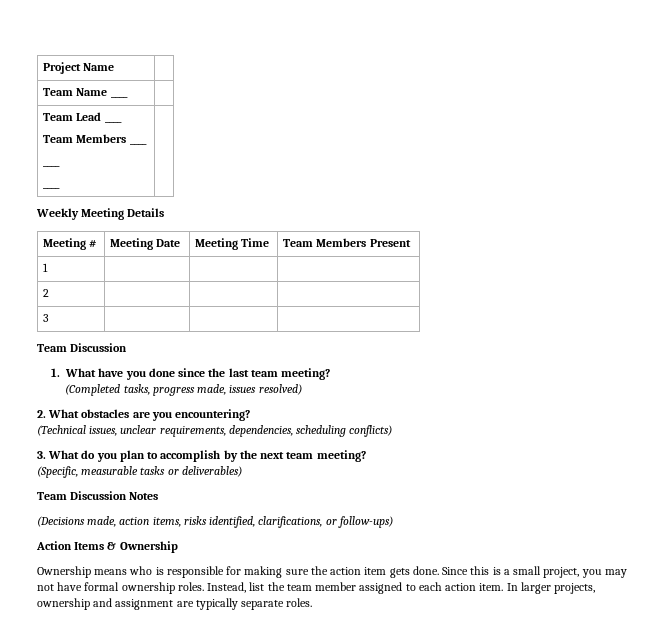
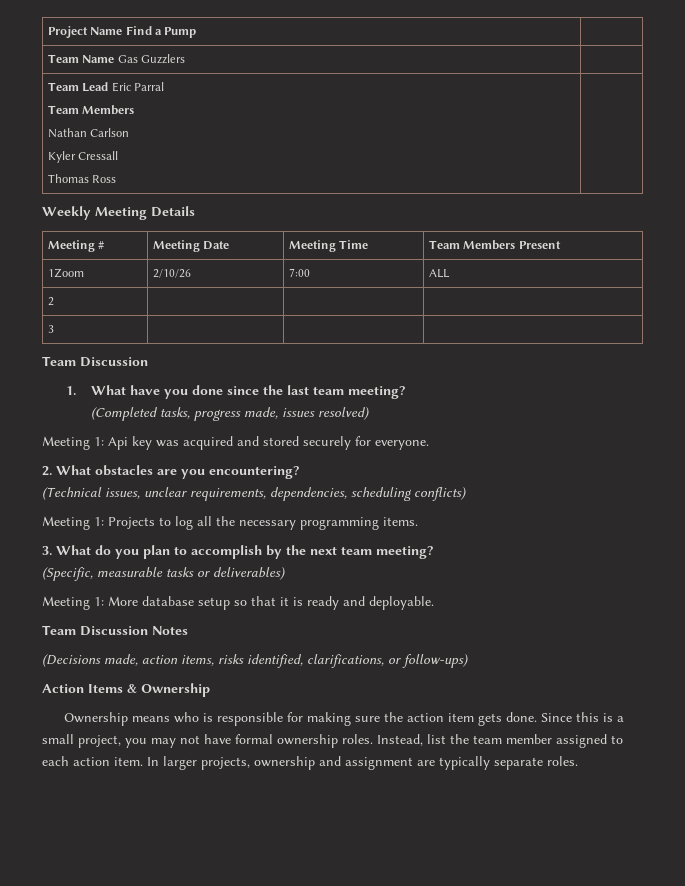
(115, 67) none -> [125,26,197,38] Find a Pump
[110,96,128,98] ____ -> [117,54,186,64] Gas Guzzlers
[104,121,122,123] [43,134,127,143] [129,143,147,145] [43,165,61,167] [43,187,61,189] ____ // Team Members ____ // ____ // ____ -> [111,82,165,92] [47,105,135,115] [47,128,130,138] [47,151,119,163] [47,174,117,183] Eric Parral // Team Members // Nathan Carlson // Kyler Cressall // Thomas Ross
[43,263,49,272] 1 | | | -> [47,268,84,278] [152,269,191,278] [288,268,310,277] [428,269,450,278] 1Zoom | 2/10/26 | 7:00 | ALL
(302, 389) none -> [42,436,429,450] // Meeting 1: Api key was acquired and stored securely for everyone.
(393, 431) none -> [42,516,418,530] // Meeting 1: Projects to log all the necessary programming items.
(242, 471) none -> [42,596,434,610] // Meeting 1: More database setup so that it is ready and deployable.

